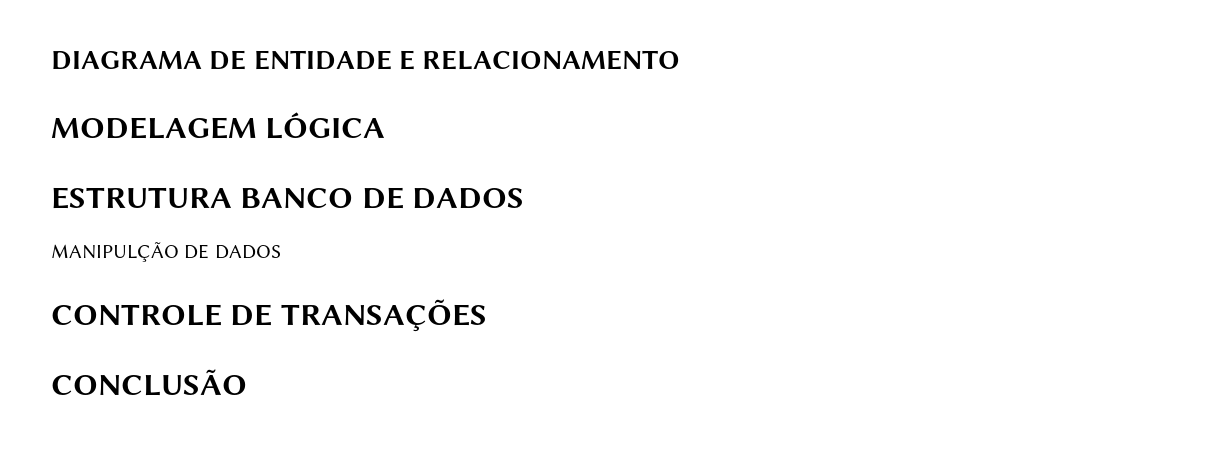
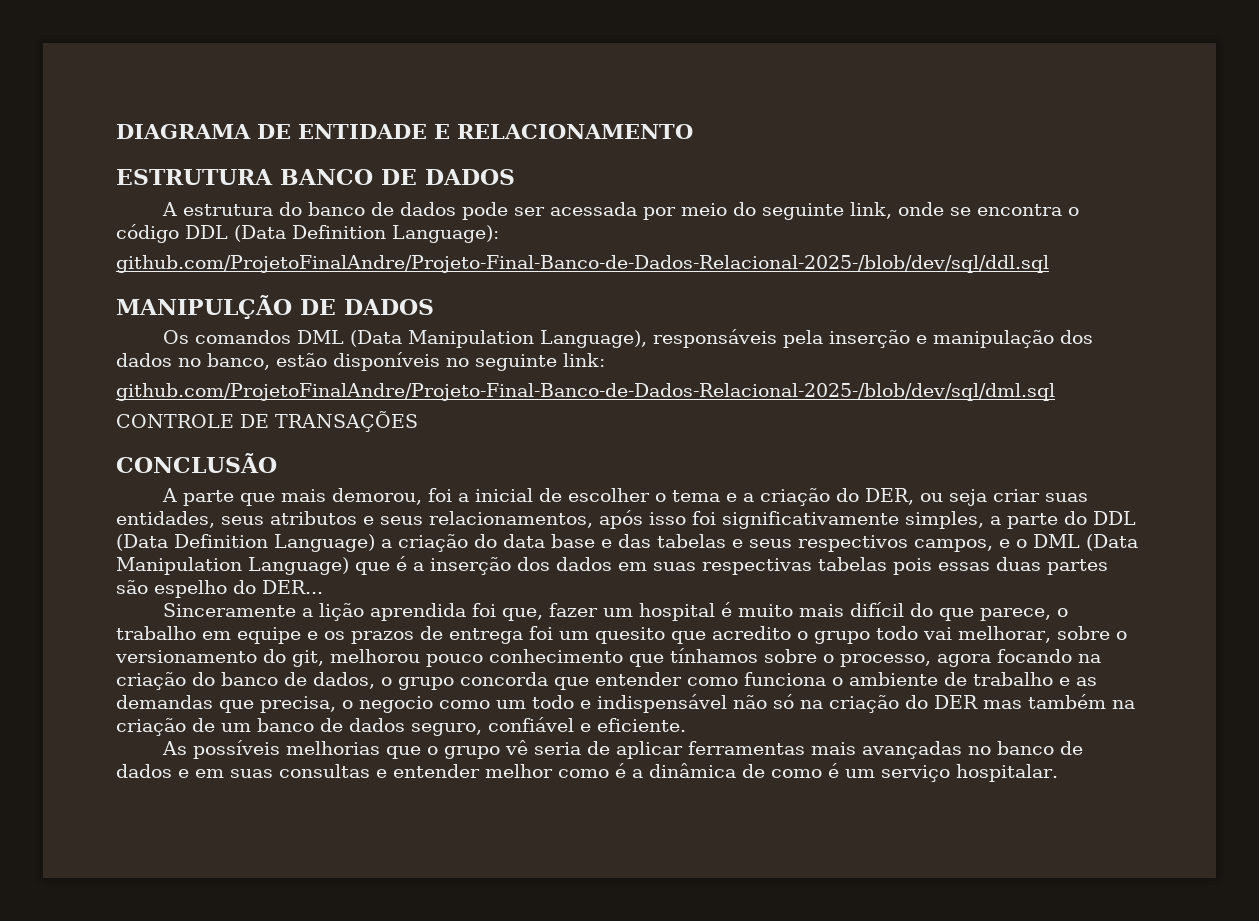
[51,112,386,139] // MODELAGEM LÓGICA -> (693, 131) none
[51,242,281,262] [51,299,487,332] [51,369,247,396] MANIPULÇÃO DE DADOS // CONTROLE DE TRANSAÇÕES // CONCLUSÃO -> [161,202,1079,220] [116,224,499,243] [116,255,1049,273] [116,295,434,319] [162,329,1093,348] [116,352,605,371] [116,383,1055,401] [116,411,418,432] [116,453,277,473] [161,488,1088,506] [116,510,1136,529] [116,534,1138,552] [116,556,1108,575] [116,580,323,598] [162,602,1068,621] [116,626,1127,644] [115,648,1101,667] [116,672,1097,690] [116,694,1135,713] [116,717,686,736] [161,740,1083,759] [116,763,1058,782] A estrutura do banco de dados pode ser acessada por meio do seguinte link, onde se encontra o código DDL (Data Definition Language): // github.com/ProjetoFinalAndre/Projeto-Final-Banco-de-Dados-Relacional-2025-/blob/dev/sql/ddl.sql // MANIPULÇÃO DE DADOS // Os comandos DML (Data Manipulation Language), responsáveis pela inserção e manipulação dos dados no banco, estão disponíveis no seguinte link: // github.com/ProjetoFinalAndre/Projeto-Final-Banco-de-Dados-Relacional-2025-/blob/dev/sql/dml.sql // CONTROLE DE TRANSAÇÕES // CONCLUSÃO // A parte que mais demorou, foi a inicial de escolher o tema e a criação do DER, ou seja criar suas entidades, seus atributos e seus relacionamentos, após isso foi significativamente simples, a parte do DDL (Data Definition Language) a criação do data base e das tabelas e seus respectivos campos, e o DML (Data Manipulation Language) que é a inserção dos dados em suas respectivas tabelas pois essas duas partes são espelho do DER... // Sinceramente a lição aprendida foi que, fazer um hospital é muito mais difícil do que parece, o trabalho em equipe e os prazos de entrega foi um quesito que acredito o grupo todo vai melhorar, sobre o versionamento do git, melhorou pouco conhecimento que tínhamos sobre o processo, agora focando na criação do banco de dados, o grupo concorda que entender como funciona o ambiente de trabalho e as demandas que precisa, o negocio como um todo e indispensável não só na criação do DER mas também na criação de um banco de dados seguro, confiável e eficiente. // As possíveis melhorias que o grupo vê seria de aplicar ferramentas mais avançadas no banco de dados e em suas consultas e entender melhor como é a dinâmica de como é um serviço hospitalar.

